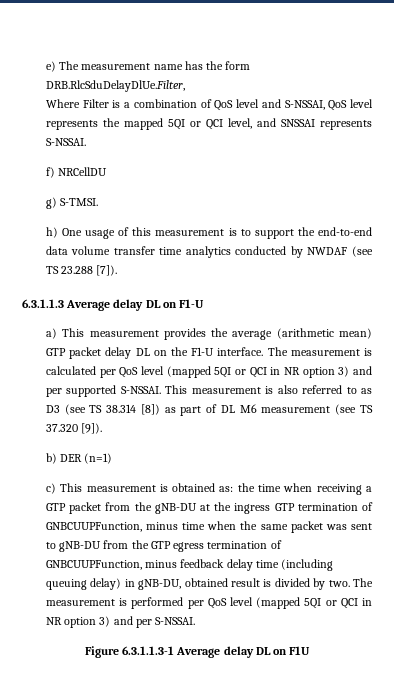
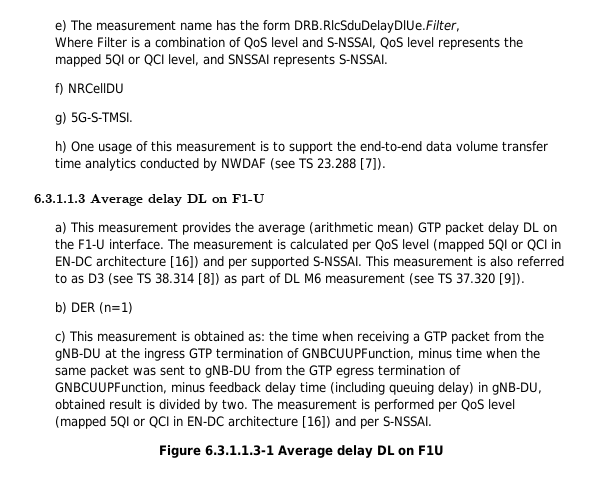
[60,198,99,206] S-TMSI. -> [70,112,133,123] 5G-S-TMSI.
[283,366,350,378] NR option 3) -> [54,256,199,268] EN-DC architecture [16])
[45,616,111,628] NR option 3) -> [186,416,331,428] EN-DC architecture [16])

